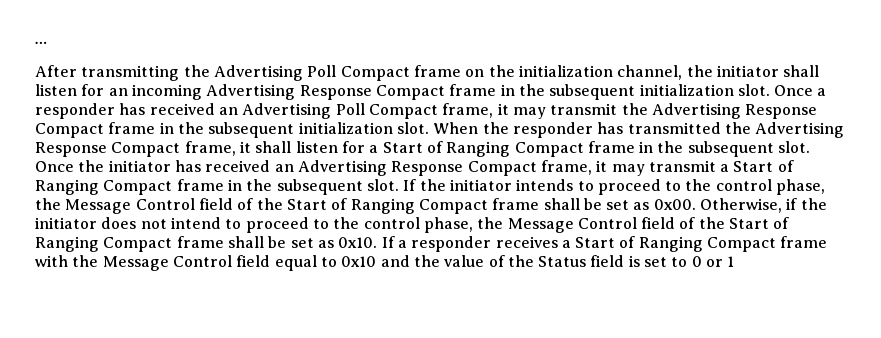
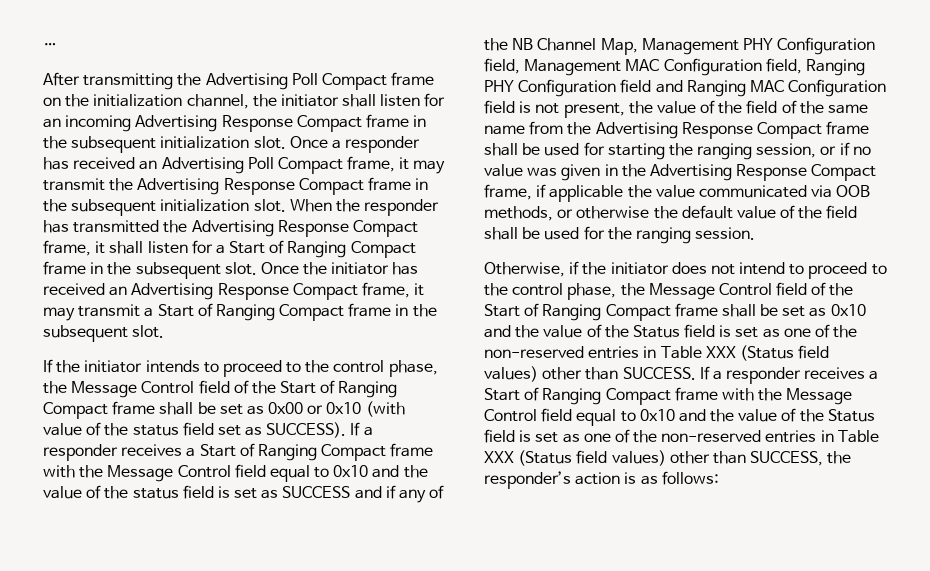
(399, 185) none -> (165, 331) //
[653,199,696,210] 0x00. -> [268,401,405,417] [43,422,373,438] [43,443,434,461] [43,464,428,482] [43,485,445,503] [484,37,876,55] [484,58,865,76] [484,79,887,97] [484,100,869,118] [484,121,870,139] [484,142,871,160] [484,164,877,181] [484,184,871,202] [484,205,858,221] [484,226,756,244] 0x00 or 0x10 (with value of the status field set as SUCCESS). If a responder receives a Start of Ranging Compact frame with the Message Control field equal to 0x10 and the value of the status field is set as SUCCESS and if any of the NB Channel Map, Management PHY Configuration field, Management MAC Configuration field, Ranging PHY Configuration field and Ranging MAC Configuration field is not present, the value of the field of the same name from the Advertising Response Compact frame shall be used for starting the ranging session, or if no value was given in the Advertising Response Compact frame, if applicable the value communicated via OOB methods, or otherwise the default value of the field shall be used for the ranging session. //
[338,237,378,248] 0x10. -> [830,304,866,316] [484,324,858,338] [484,345,830,361] [484,366,696,382] 0x10 and the value of the Status field is set as one of the non-reserved entries in Table XXX (Status field values) other than SUCCESS.
[671,256,735,267] to 0 or 1 -> [562,429,879,443] [484,450,852,466] [484,471,719,489] as one of the non-reserved entries in Table XXX (Status field values) other than SUCCESS, the responder’s action is as follows:

